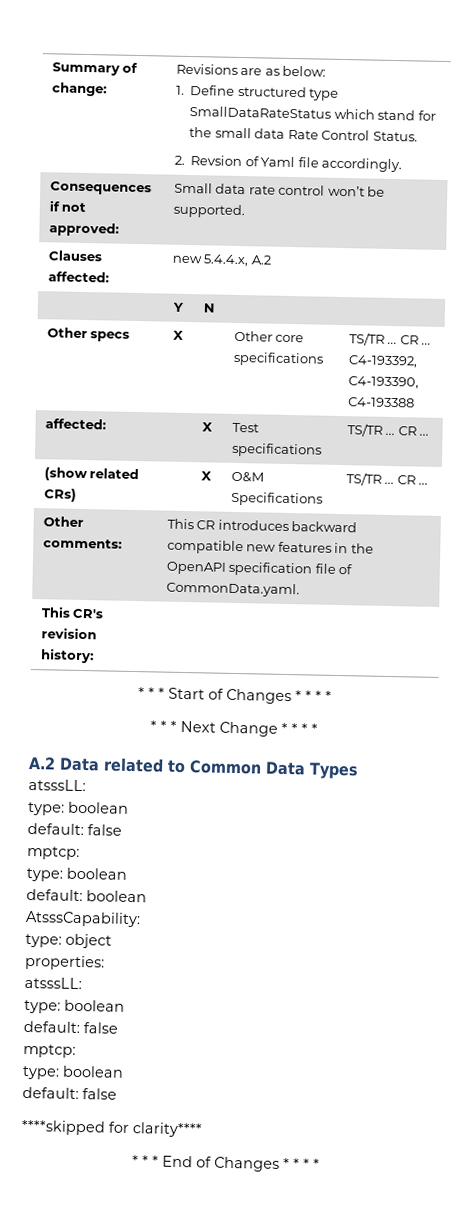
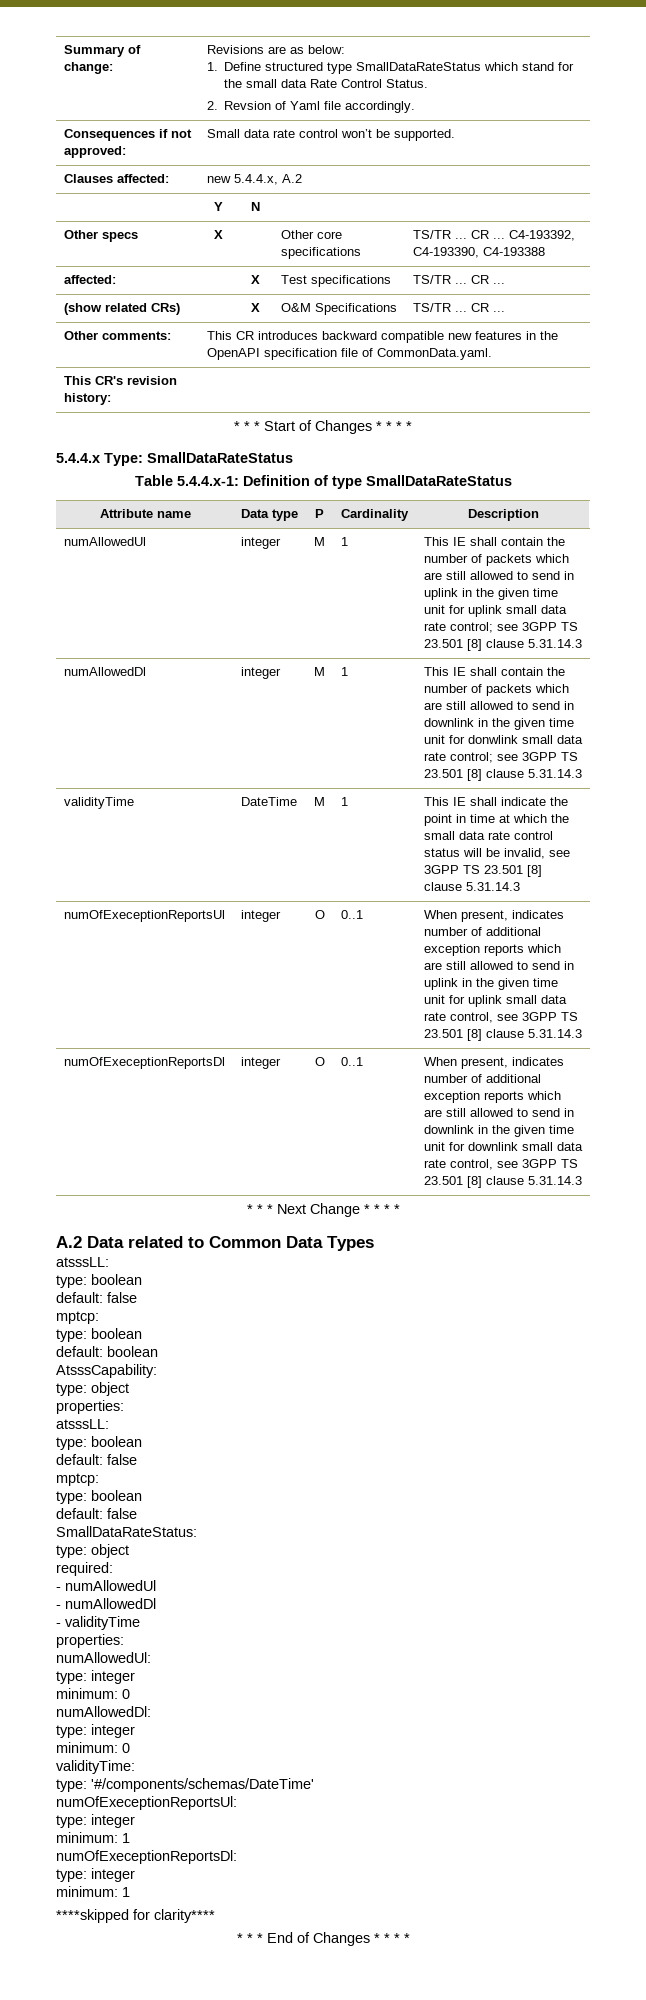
(332, 696) none -> [56,452,293,466] [134,475,512,489] [99,509,191,518] [240,509,298,521] [315,509,324,518] [340,509,409,521] [467,509,539,521] [63,537,146,546] [240,537,281,549] [314,537,325,546] [340,537,348,546] [423,537,565,546] [423,554,569,566] [423,571,574,580] [423,588,558,600] [423,605,567,617] [423,622,578,633] [423,639,582,651] [63,667,146,676] [240,667,281,679] [314,667,325,676] [340,667,348,676] [423,667,565,676] [423,684,569,696] [423,701,574,710] [423,718,574,730] [423,735,583,744] [423,752,578,763] [423,769,582,781] [63,797,134,809] [240,797,297,806] [314,797,325,806] [340,797,348,806] [423,797,568,806] [423,814,569,826] [423,831,553,840] [423,848,570,859] [423,865,542,877] [423,882,520,891] [63,910,225,922] [240,910,281,922] [314,910,325,919] [340,910,363,919] [423,910,564,922] [423,927,541,936] [423,944,561,956] [423,961,574,970] [423,978,558,990] [423,995,567,1007] [423,1012,578,1023] [423,1029,582,1041] [63,1057,225,1069] [240,1057,281,1069] [314,1057,325,1066] [340,1057,363,1066] [423,1057,564,1069] [423,1074,541,1083] [423,1091,561,1103] [423,1108,574,1117] [423,1125,574,1137] [423,1142,583,1151] [423,1159,578,1170] [423,1176,582,1188] // 5.4.4.x Type: SmallDataRateStatus // Table 5.4.4.x-1: Definition of type SmallDataRateStatus // Attribute name | Data type | P | Cardinality | Description // numAllowedUl | integer | M | 1 | This IE shall contain the number of packets which are still allowed to send in uplink in the given time unit for uplink small data rate control; see 3GPP TS 23.501 [8] clause 5.31.14.3 // numAllowedDl | integer | M | 1 | This IE shall contain the number of packets which are still allowed to send in downlink in the given time unit for donwlink small data rate control; see 3GPP TS 23.501 [8] clause 5.31.14.3 // validityTime | DateTime | M | 1 | This IE shall indicate the point in time at which the small data rate control status will be invalid, see 3GPP TS 23.501 [8] clause 5.31.14.3 // numOfExeceptionReportsUl | integer | O | 0..1 | When present, indicates number of additional exception reports which are still allowed to send in uplink in the given time unit for uplink small data rate control, see 3GPP TS 23.501 [8] clause 5.31.14.3 // numOfExeceptionReportsDl | integer | O | 0..1 | When present, indicates number of additional exception reports which are still allowed to send in downlink in the given time unit for downlink small data rate control, see 3GPP TS 23.501 [8] clause 5.31.14.3
(117, 1094) none -> [56,1526,197,1537] [56,1544,129,1558] [56,1562,113,1576] [56,1580,156,1591] [56,1598,156,1609] [56,1616,140,1630] [56,1634,124,1648] [56,1652,151,1663] [56,1670,135,1684] [56,1688,130,1699] [56,1706,151,1717] [56,1724,135,1738] [56,1742,130,1753] [56,1760,135,1774] [56,1778,314,1792] [56,1796,237,1810] [56,1814,135,1828] [56,1832,130,1843] [56,1850,237,1864] [56,1868,135,1882] [56,1886,130,1897] // SmallDataRateStatus: // type: object // required: // - numAllowedUl // - numAllowedDl // - validityTime // properties: // numAllowedUl: // type: integer // minimum: 0 // numAllowedDl: // type: integer // minimum: 0 // validityTime: // type: '#/components/schemas/DateTime' // numOfExeceptionReportsUl: // type: integer // minimum: 1 // numOfExeceptionReportsDl: // type: integer // minimum: 1

